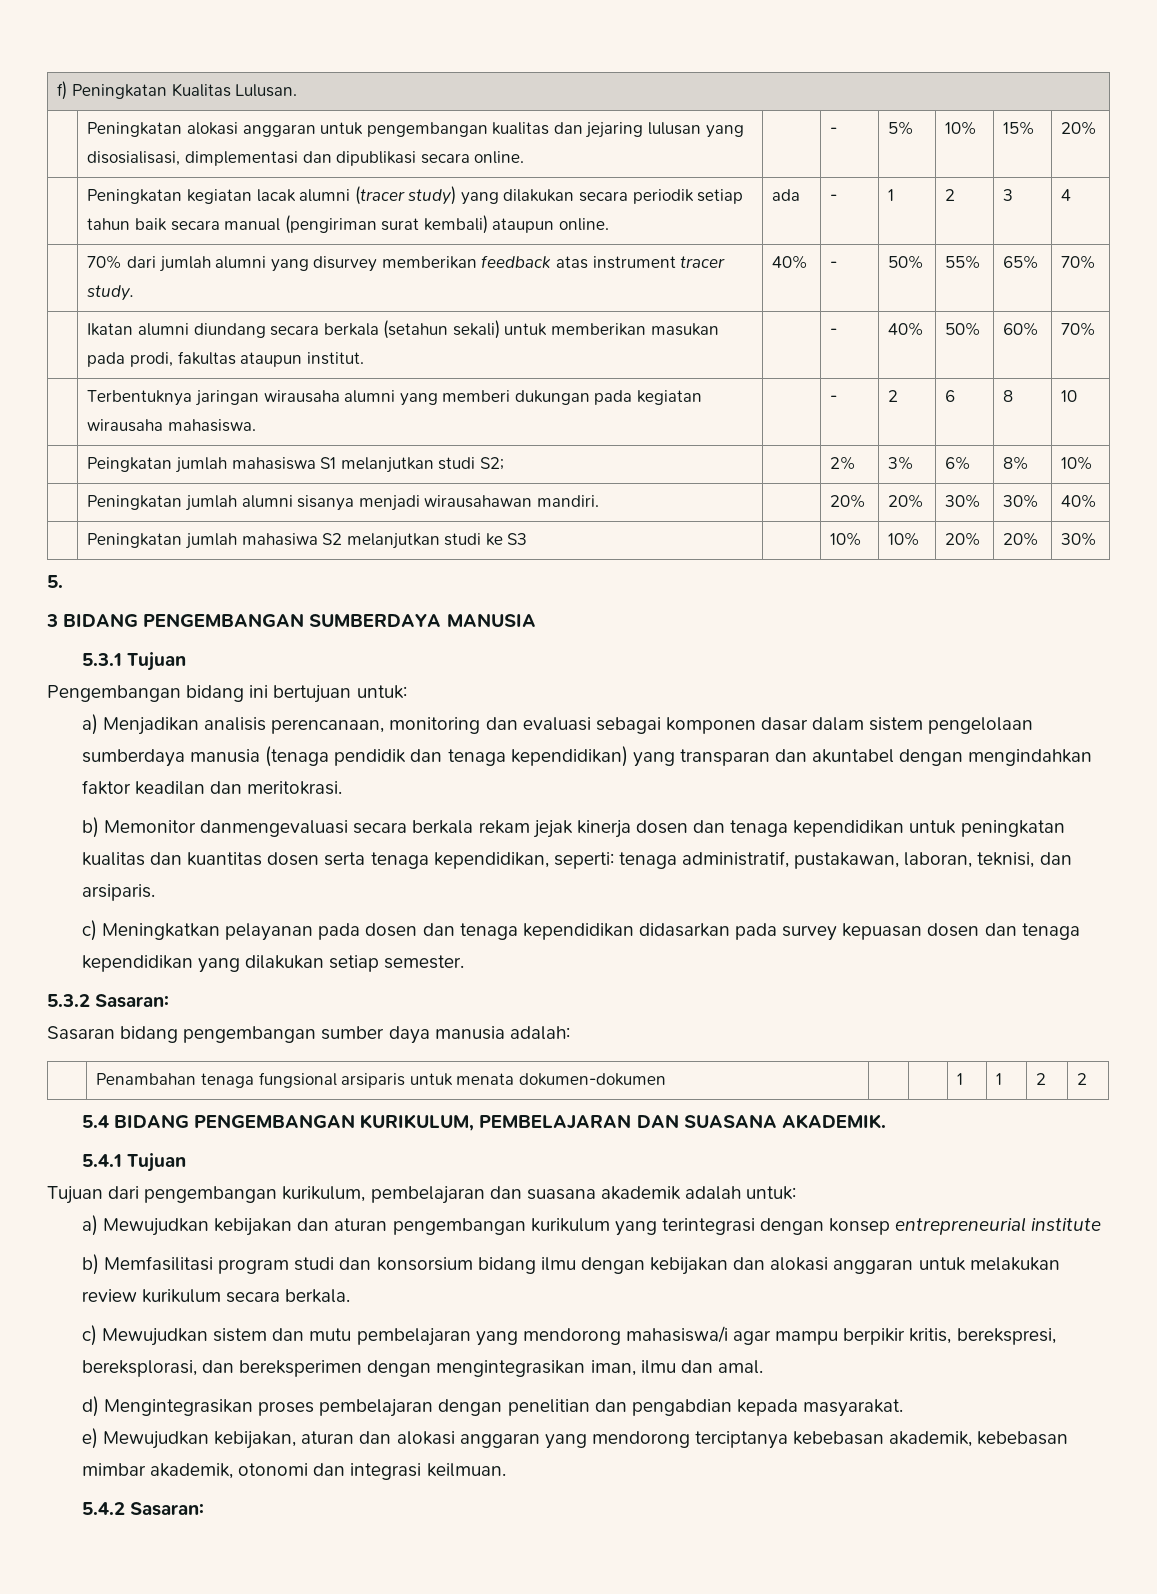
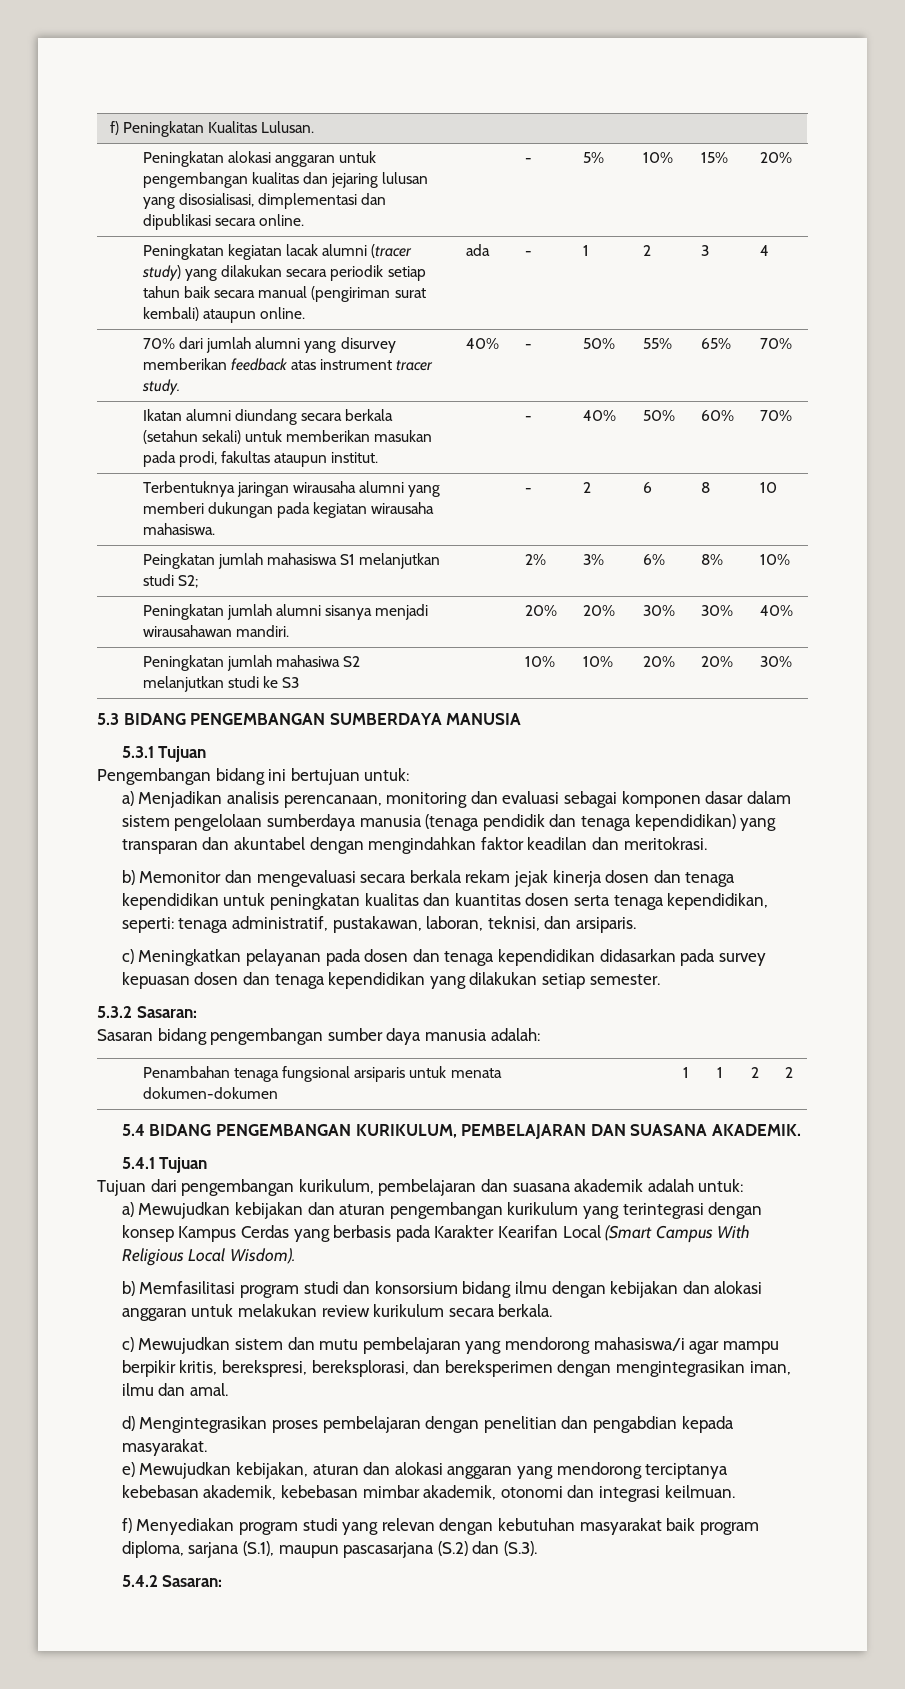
[47,575,63,588] [46,614,58,627] 5. // 3 -> [97,713,119,725] 5.3
[200,820,349,837] danmengevaluasi -> [225,870,356,887] dan mengevaluasi
[895,1217,1102,1235] entrepreneurial institute -> [178,1225,751,1243] [121,1248,297,1266] Kampus Cerdas yang berbasis pada Karakter Kearifan Local (Smart Campus With Religious Local Wisdom).
(506, 1470) none -> [121,1518,759,1535] [121,1541,537,1558] // f) Menyediakan program studi yang relevan dengan kebutuhan masyarakat baik program diploma, sarjana (S.1), maupun pascasarjana (S.2) dan (S.3).

